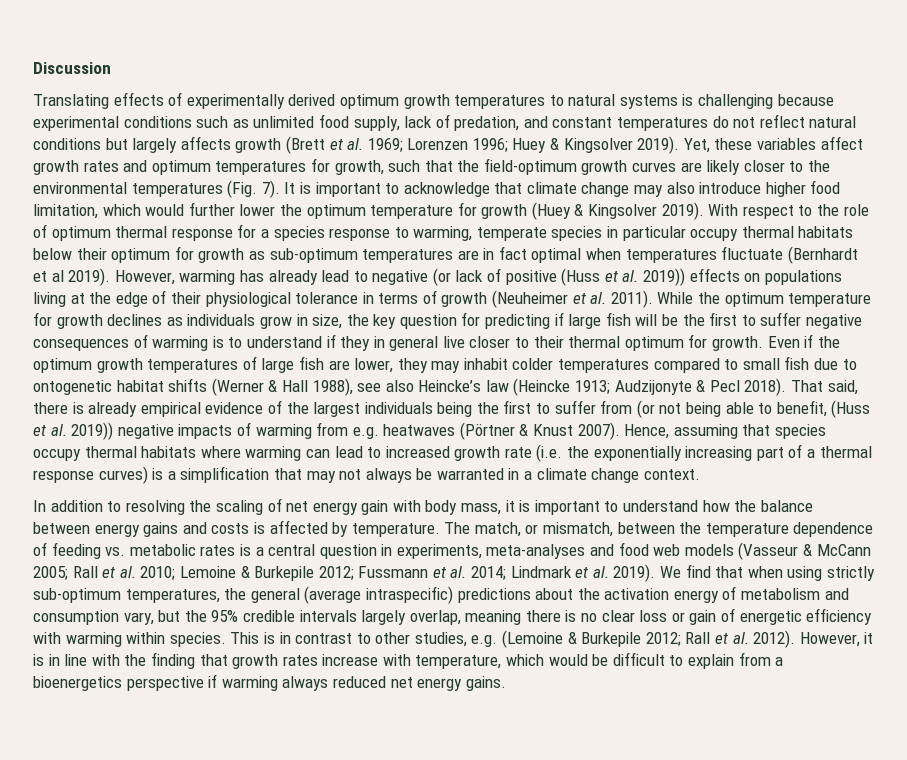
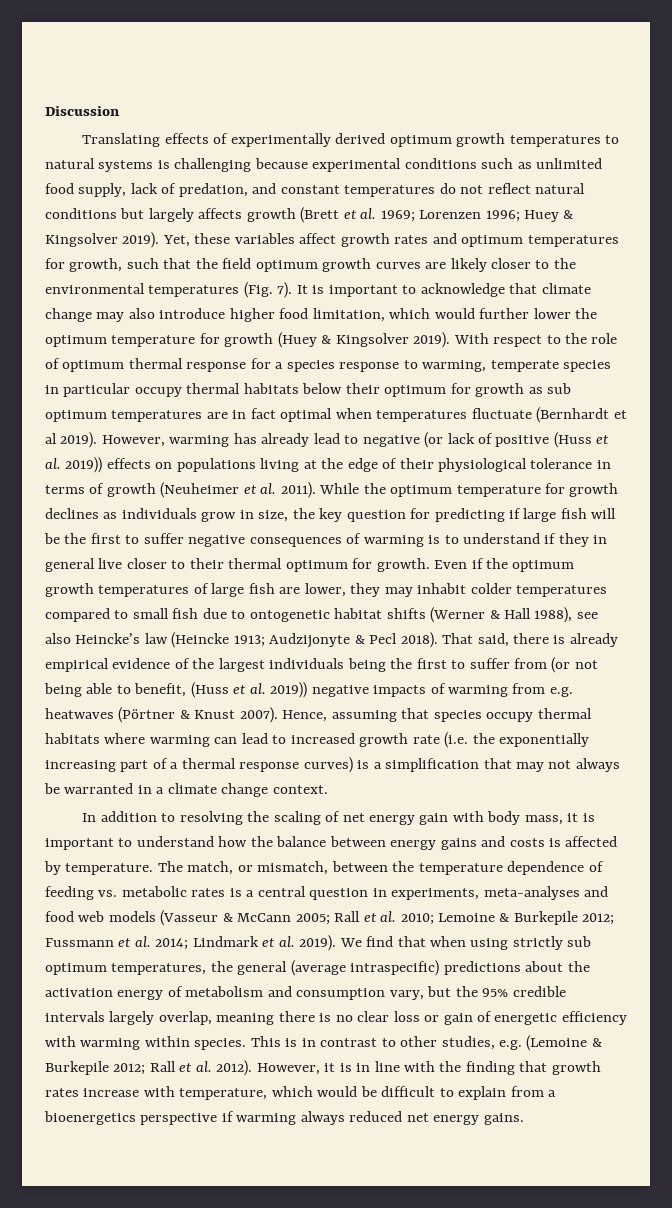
[483,158,577,175] field-optimum -> [222,258,318,272] field optimum
[269,248,358,263] sub-optimum -> [547,383,572,394] [45,410,107,422] sub optimum
[33,588,121,603] sub-optimum -> [567,936,592,947] [45,963,107,975] sub optimum

